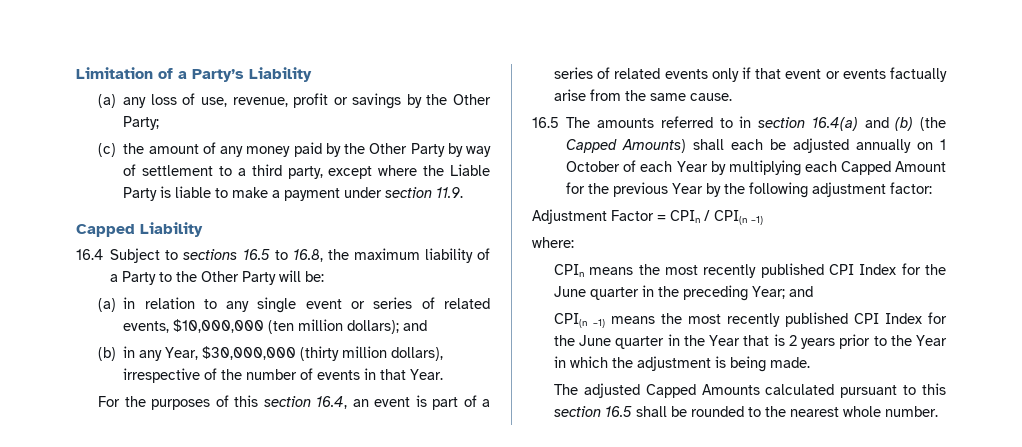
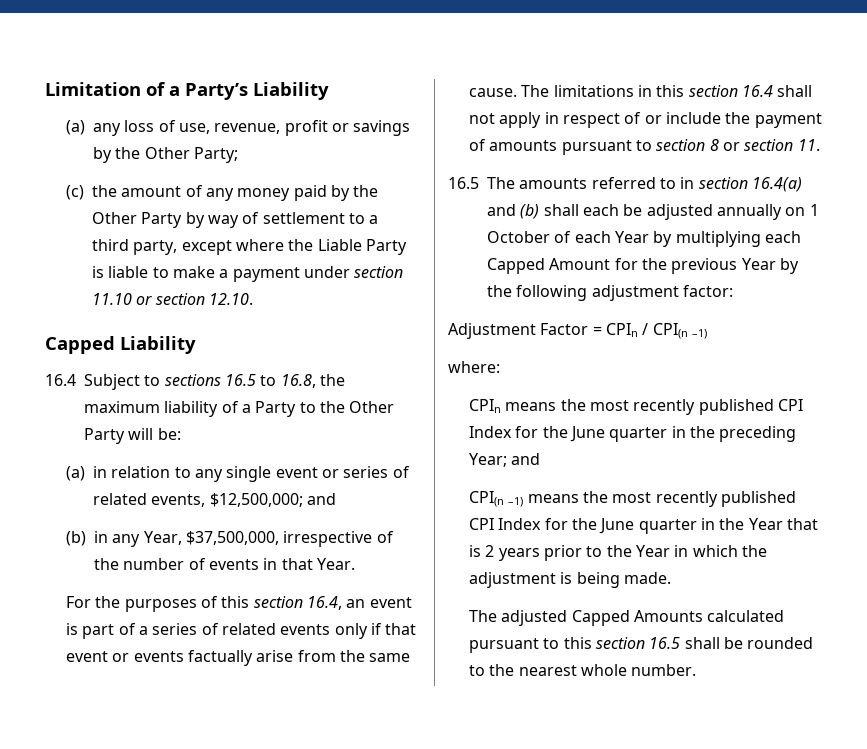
[436,187,464,198] 11.9. -> [92,293,254,305] 11.10 or section 12.10.
[173,319,400,334] $10,000,000 (ten million dollars); -> [209,493,303,507] $12,500,000;
[202,346,444,361] $30,000,000 (thirty million dollars), -> [186,531,280,545] $37,500,000,
(733, 97) none -> [521,85,813,97] [469,112,822,128] [469,139,820,155] The limitations in this section 16.4 shall not apply in respect of or include the payment of amounts pursuant to section 8 or section 11.
[920,117,946,131] [566,139,687,153] (the Capped Amounts) -> (540, 211) none

